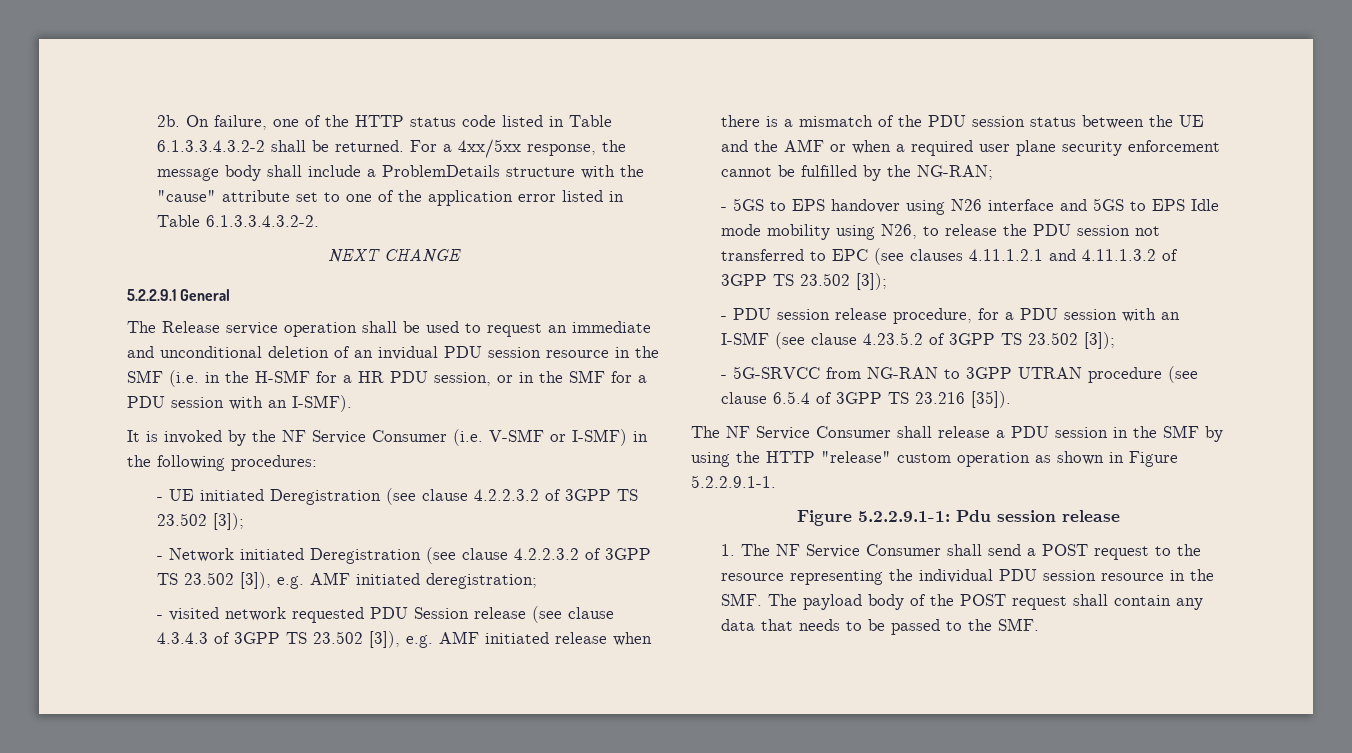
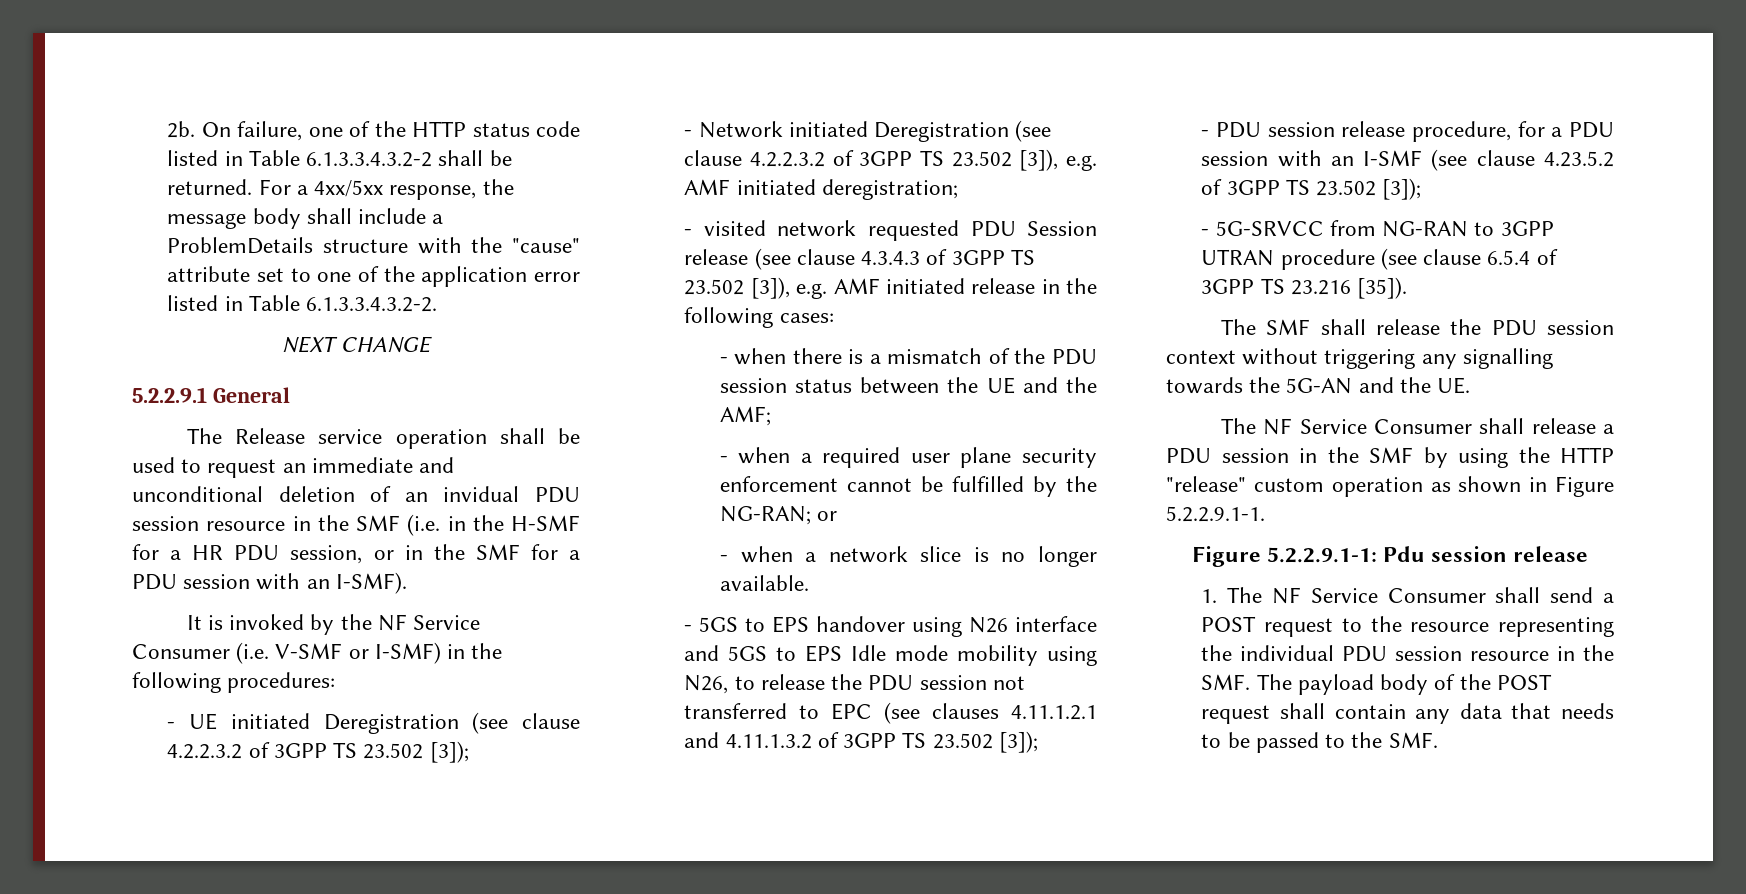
(608, 638) none -> [1041,278,1097,294] [684,307,834,328] [719,357,728,364] in the following cases: // -
[784,139,847,152] AMF or -> [719,406,771,426] [719,456,728,463] AMF; // -
(994, 172) none -> [817,511,838,521] [719,546,1097,567] [719,575,809,591] or // - when a network slice is no longer available.
(1012, 399) none -> [1220,319,1614,336] [1166,348,1553,369] [1166,377,1471,394] // The SMF shall release the PDU session context without triggering any signalling towards the 5G-AN and the UE.

